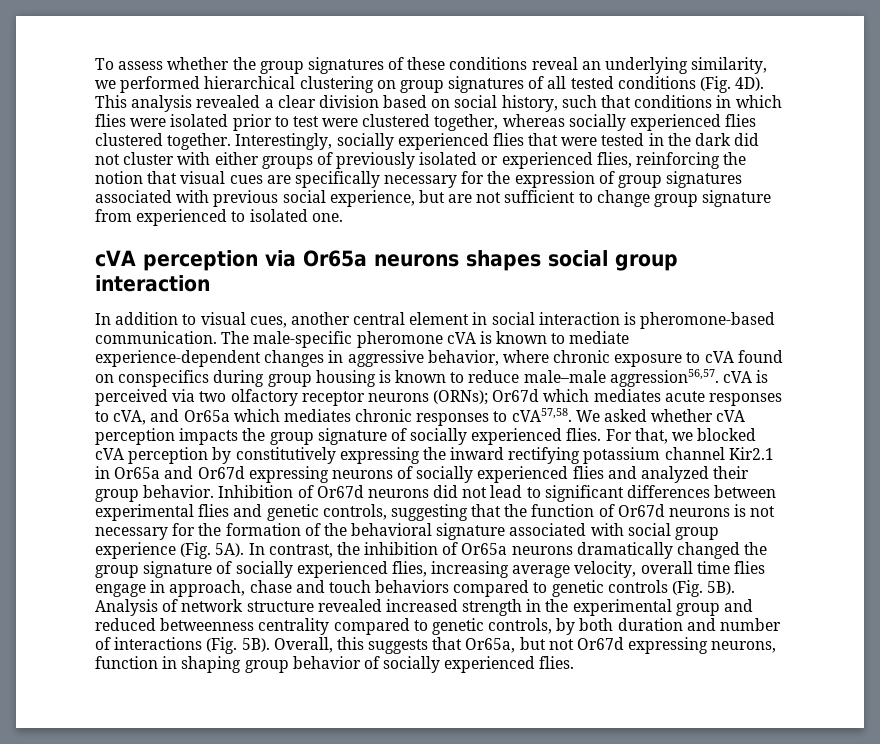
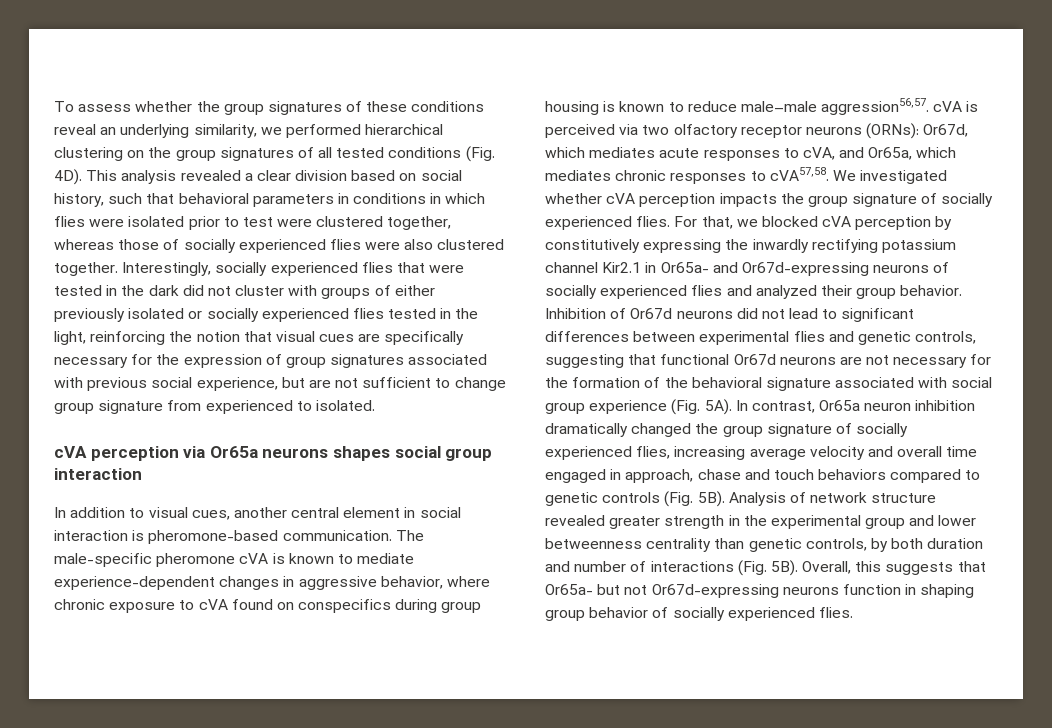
(396, 84) none -> [148,147,172,158] the
(632, 101) none -> [178,193,349,207] behavioral parameters in
[568,114,757,131] socially experienced flies -> [118,239,434,253] those of socially experienced flies were also
[214,152,259,165] either -> (318, 290) none
(333, 158) none -> [394,285,435,296] either
[501,152,632,169] experienced flies, -> [206,308,479,322] [54,331,86,345] socially experienced flies tested in the light,
[249,209,343,222] isolated one. -> [315,400,375,411] isolated.
[433,389,540,405] (ORNs); Or67d -> [866,123,969,139] (ORNs): Or67d,
[183,410,230,422] Or65a -> [868,147,913,160] Or65a,
[604,409,648,422] asked -> [860,170,948,184] investigated
[450,447,505,460] inward -> [752,239,809,253] inwardly
[114,466,329,483] Or65a and Or67d expressing -> [660,262,869,276] Or65a- and Or67d-expressing
[504,504,747,517] the function of Or67d neurons is -> [660,354,862,365] functional Or67d neurons are
[336,542,573,555] the inhibition of Or65a neurons -> [819,400,976,411] Or65a neuron inhibition
[574,561,766,578] [95,584,146,597] velocity, overall time flies engage -> [809,446,978,460] [545,469,606,483] velocity and overall time engaged
[385,599,458,612] increased -> [609,516,661,529] greater
[95,618,156,631] reduced -> [938,515,977,526] lower
[333,618,428,635] compared to -> [714,538,745,549] than
[465,638,516,653] Or65a, -> [545,584,593,595] Or65a-
[577,637,777,654] Or67d expressing neurons, -> [651,584,839,598] Or67d-expressing neurons

